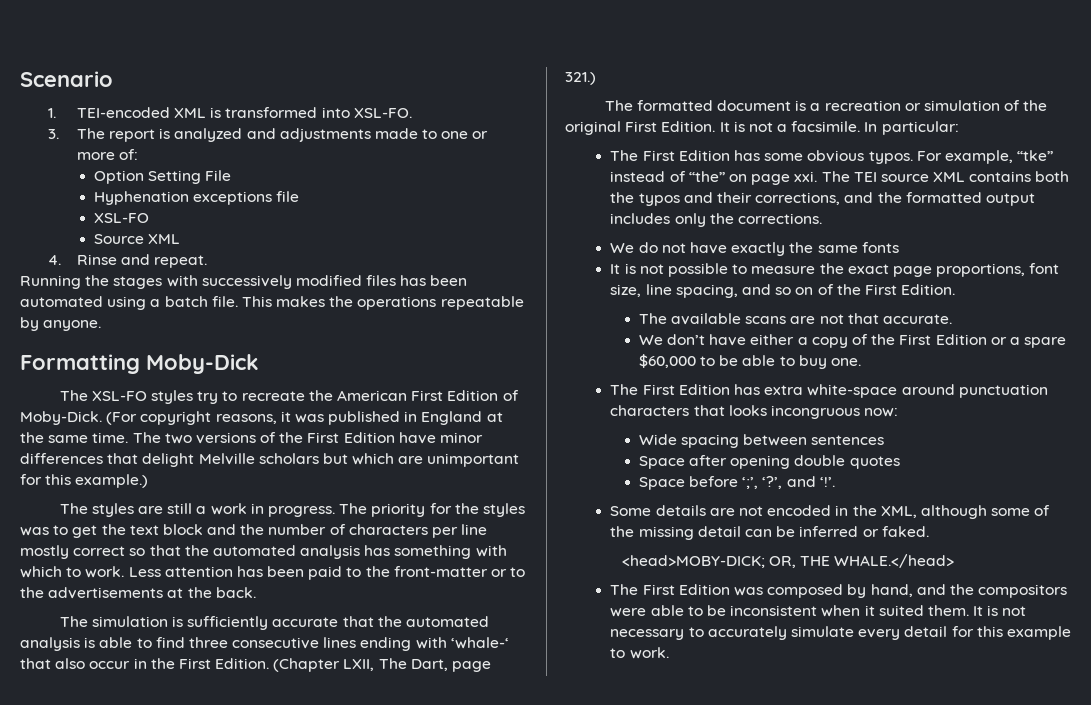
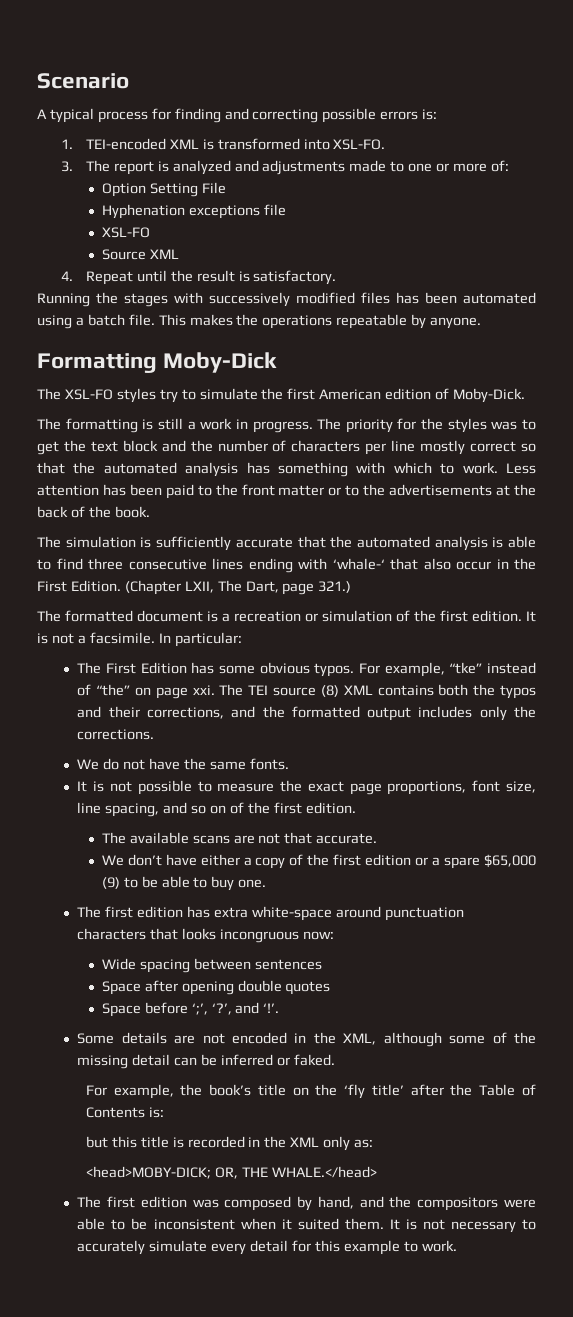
(113, 79) none -> [37,108,438,123] // A typical process for finding and correcting possible errors is:
[76,254,208,268] Rinse and repeat. -> [85,270,337,285] Repeat until the result is satisfactory.
[241,390,519,401] [20,411,503,425] [20,432,484,444] [20,453,520,467] [20,474,149,488] [59,503,164,517] recreate the American First Edition of Moby-Dick. (For copyright reasons, it was published in England at the same time. The two versions of the First Edition have minor differences that delight Melville scholars but which are unimportant for this example.) // The styles are -> [199,388,526,403] [37,418,154,433] simulate the first American edition of Moby-Dick. // The formatting is
[393,566,488,577] front-matter -> [241,484,325,496] front matter
[215,587,256,598] back. -> [37,506,150,518] back of the book.
[565,121,716,135] original First Edition. -> [440,610,522,622] first edition.
(929, 178) none -> [320,685,339,697] (8)
[731,242,899,256] exactly the same fonts -> [184,758,289,770] the same fonts.
[864,284,956,295] First Edition. -> [273,802,356,814] first edition.
[899,334,987,345] First Edition -> [333,854,412,866] first edition
[638,354,696,368] $60,000 -> [484,854,536,868] [101,877,120,889] $65,000 (9)
[642,384,730,395] First Edition -> [105,906,184,918] first edition
(929, 531) none -> [85,1084,536,1099] [85,1107,164,1118] [85,1136,374,1151] // For example, the book’s title on the ‘fly title’ after the Table of Contents is: // but this title is recorded in the XML only as:
[642,584,730,595] First Edition -> [107,1196,187,1208] first edition

